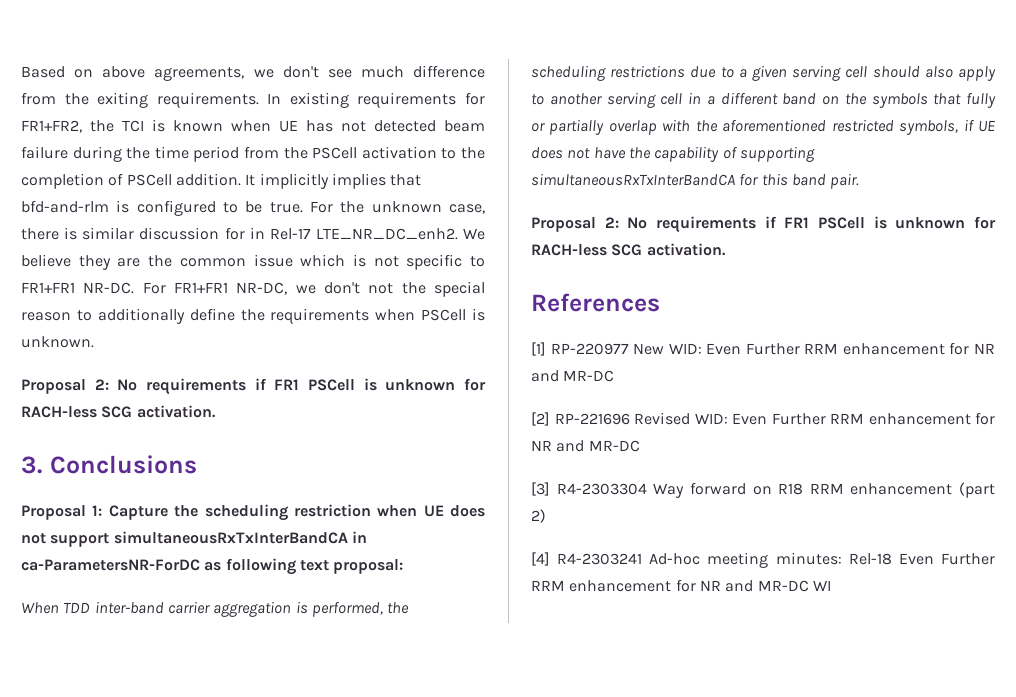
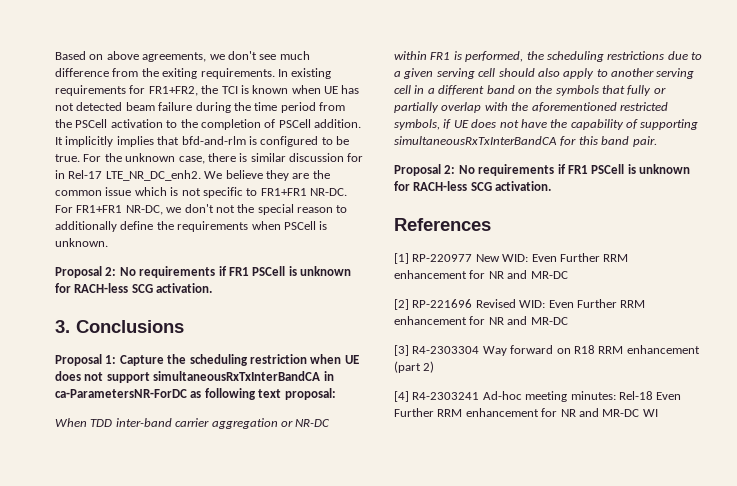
(292, 609) none -> [280,419,331,427] [394,51,451,60] or NR-DC within FR1

